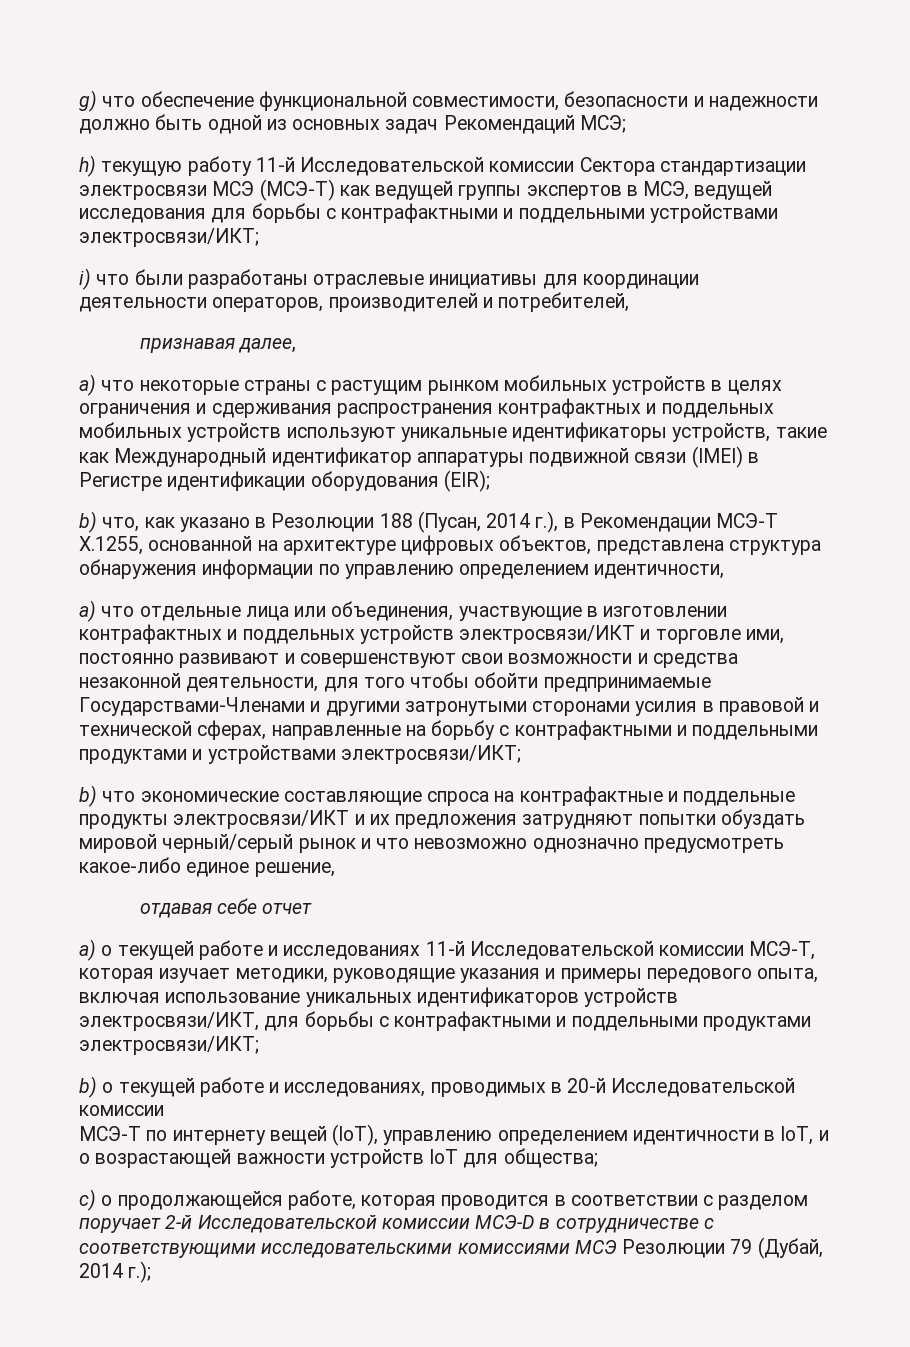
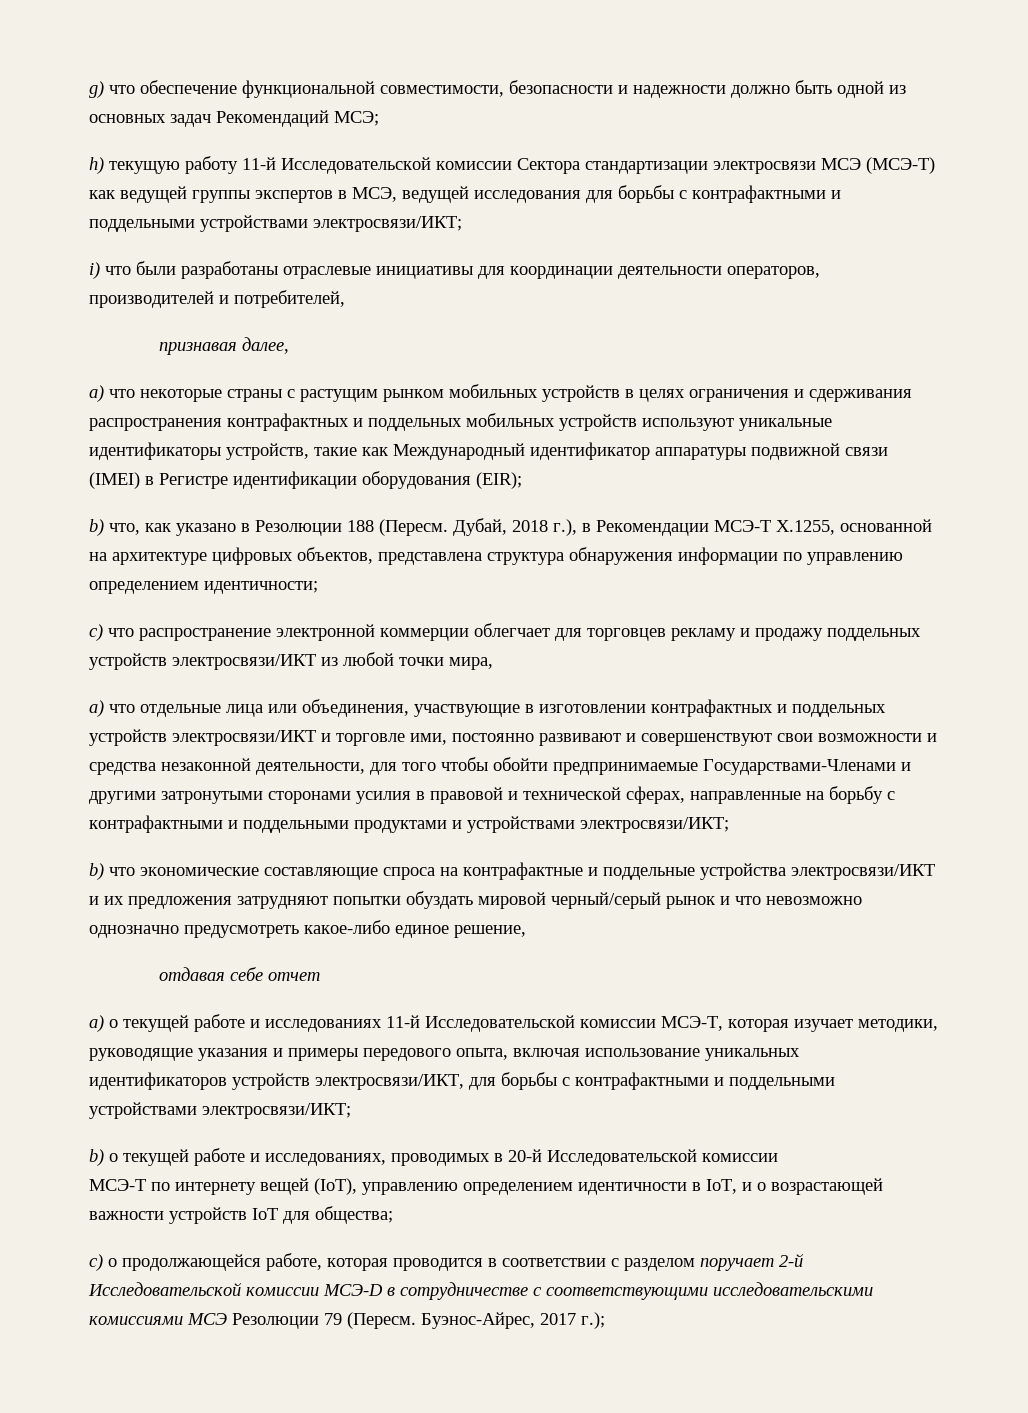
[417,511,531,533] (Пусан, 2014 -> [379,518,548,536] (Пересм. Дубай, 2018
[594,564,725,579] идентичности, -> [204,581,318,594] [89,623,921,641] [89,652,493,670] идентичности; // c) что распространение электронной коммерции облегчает для торговцев рекламу и продажу поддельных устройств электросвязи/ИКТ из любой точки мира,
[79,814,168,829] продукты -> [700,863,786,880] устройства
[702,1016,811,1031] продуктами -> [89,1102,197,1119] устройствами
[757,1237,823,1259] [79,1263,123,1278] (Дубай, 2014 -> [347,1312,576,1329] (Пересм. Буэнос-Айрес, 2017

